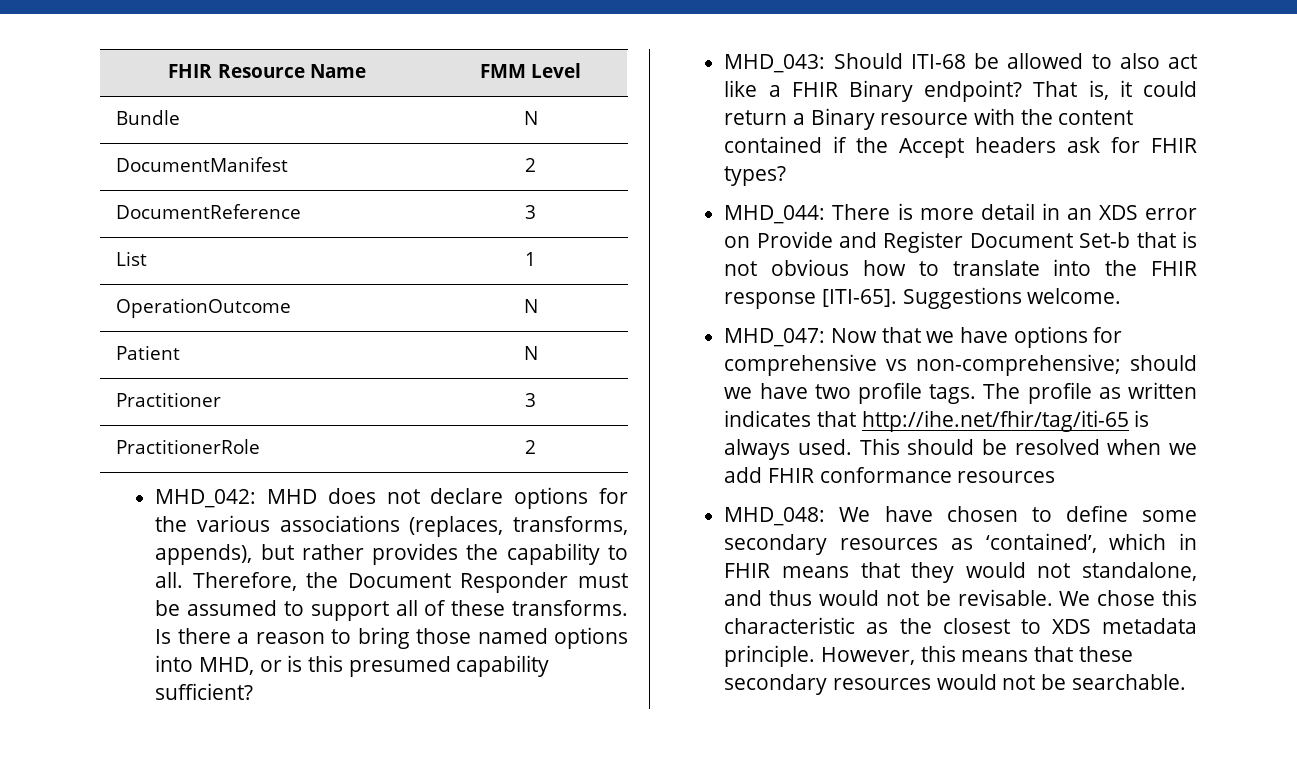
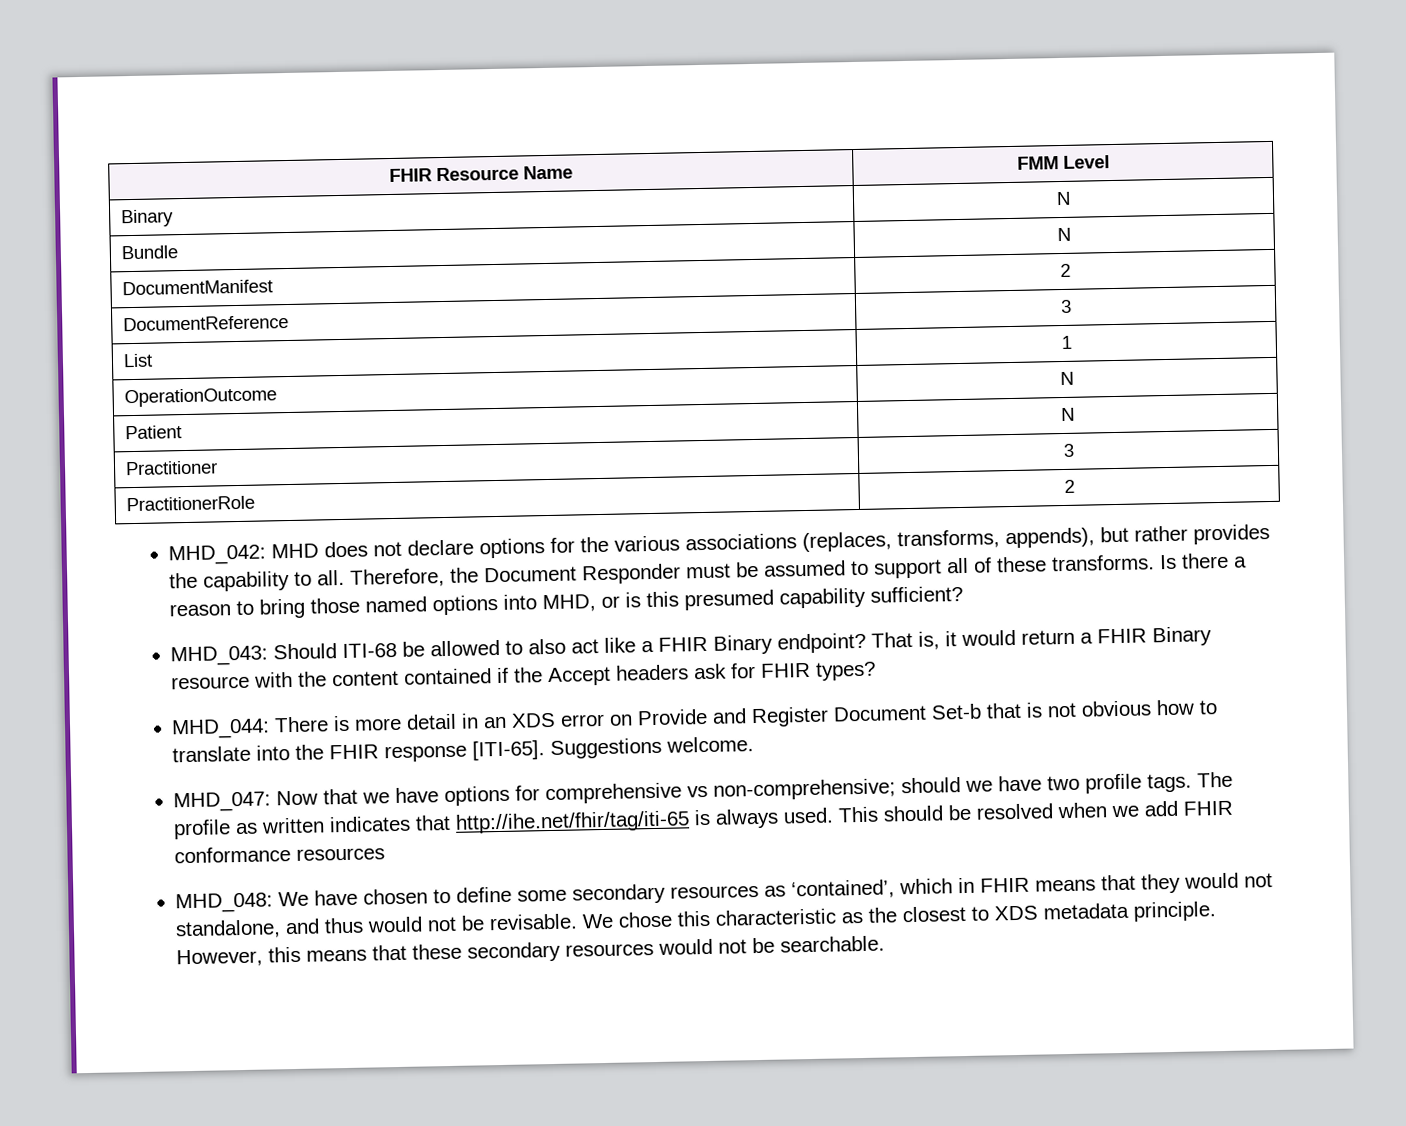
(582, 70) none -> [121,209,175,228] [1056,191,1071,206] // Binary | N
[1143,81,1197,97] could -> [961,629,1017,647] would
(806, 119) none -> [1097,628,1148,644] FHIR

